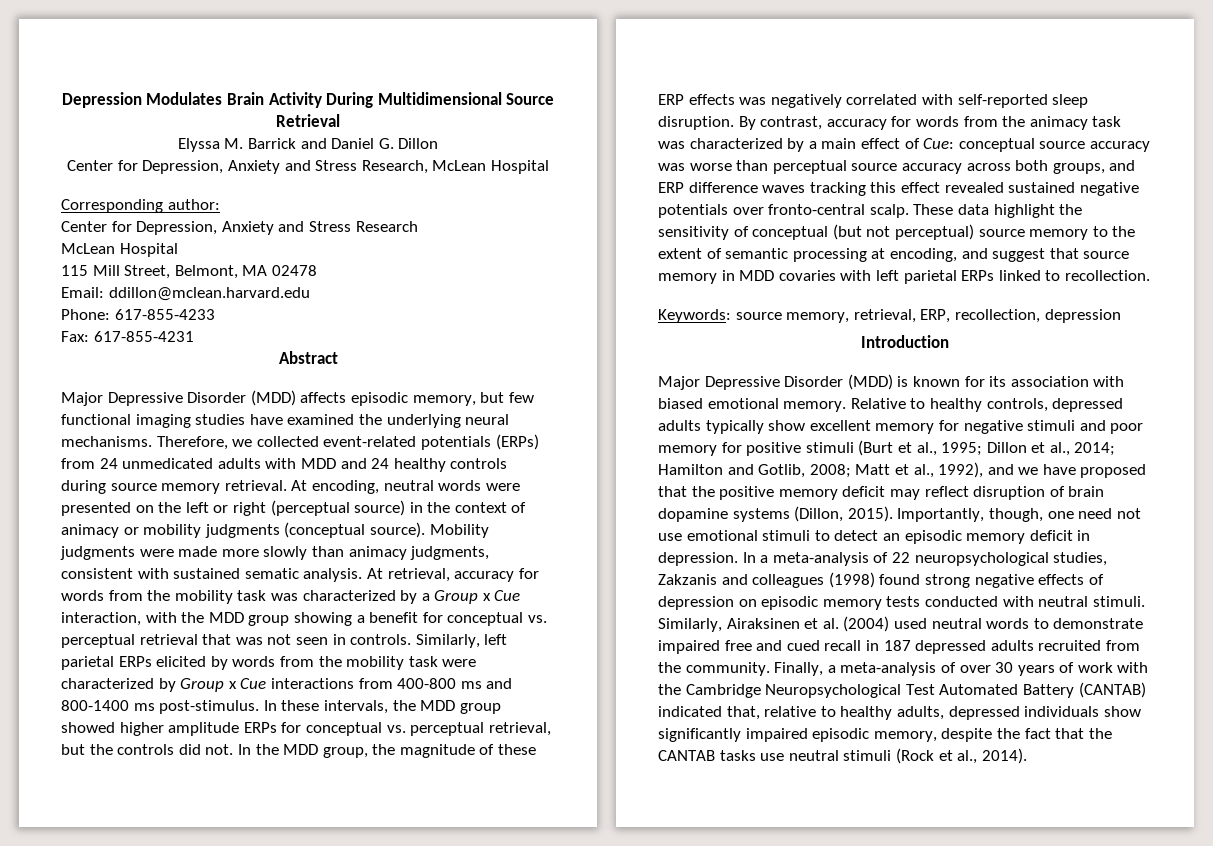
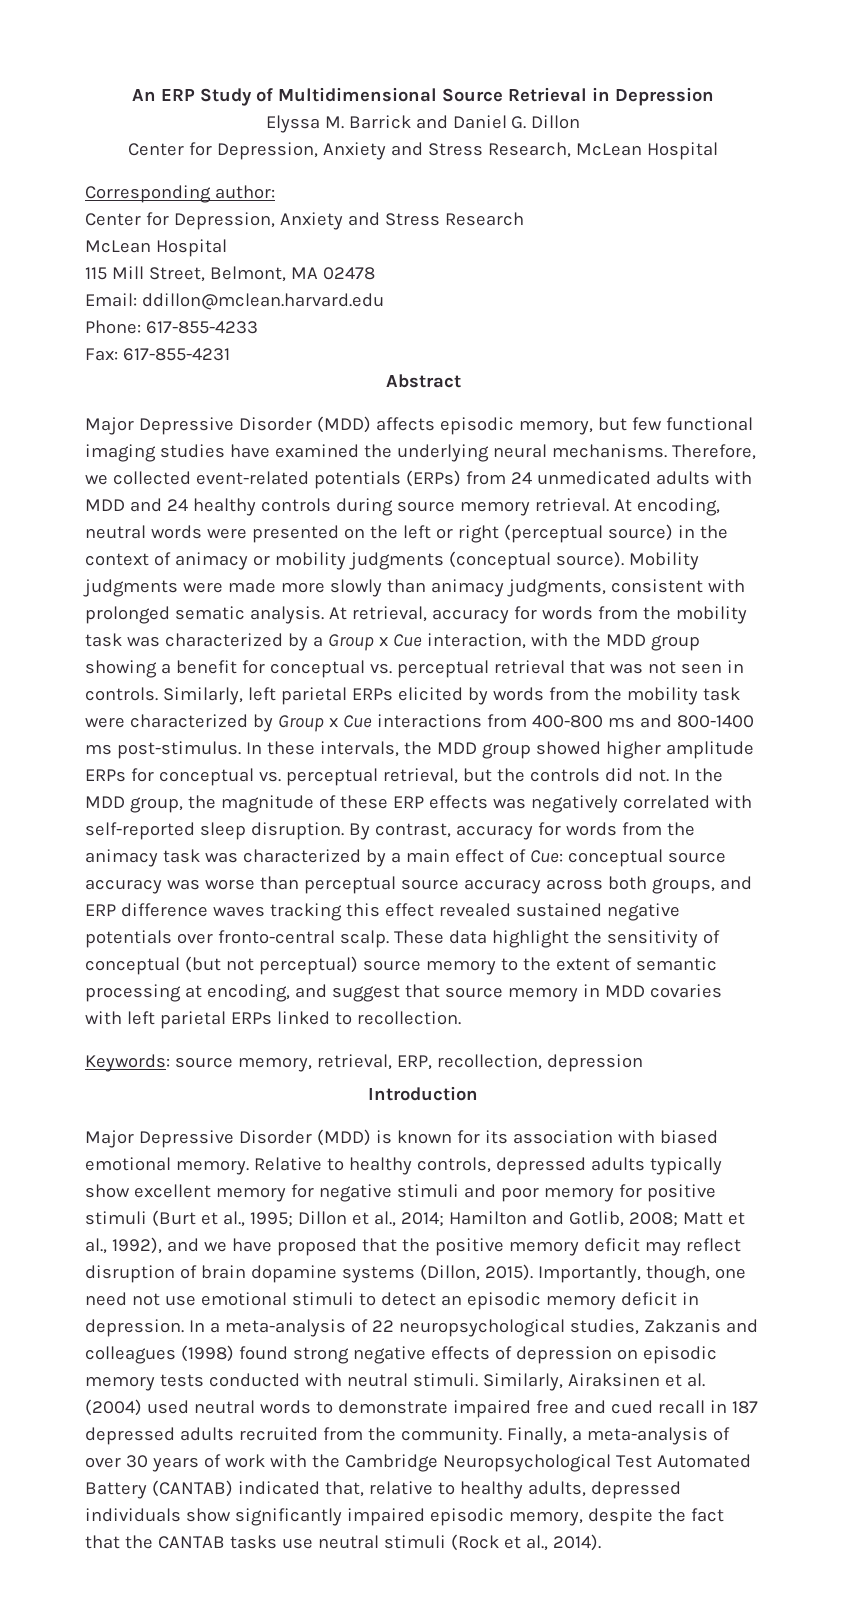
[61,92,374,108] Depression Modulates Brain Activity During -> [132,88,274,106] An ERP Study of
(340, 120) none -> [591,87,714,106] in Depression
[173,568,241,579] sustained -> [85,606,170,624] prolonged

